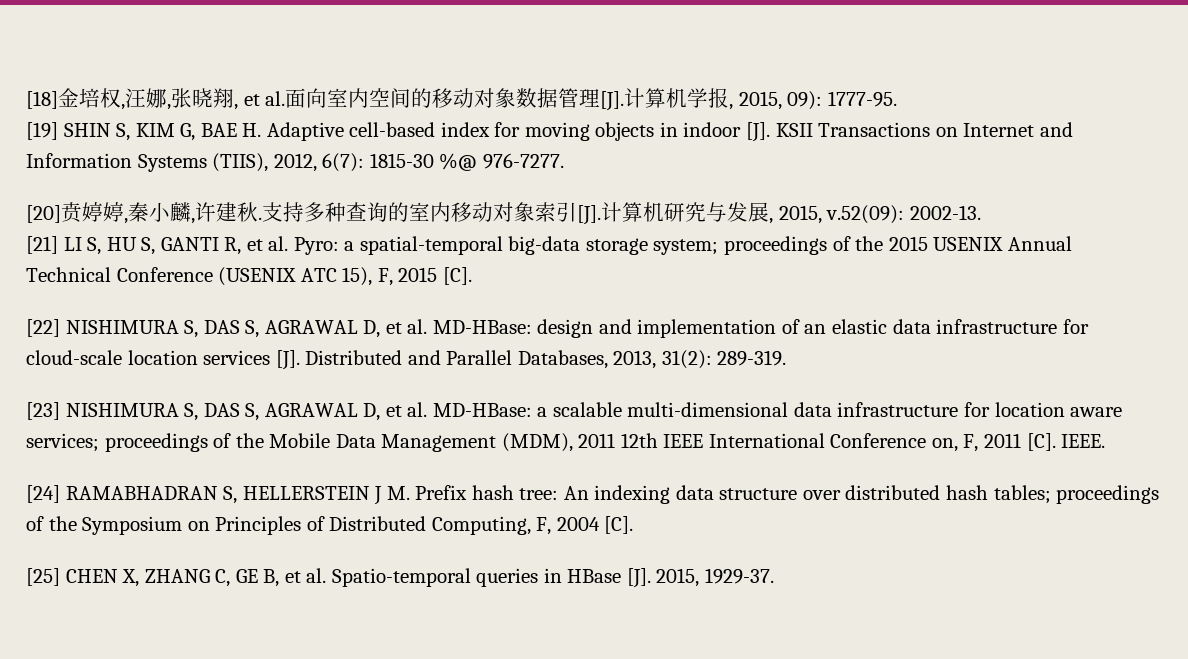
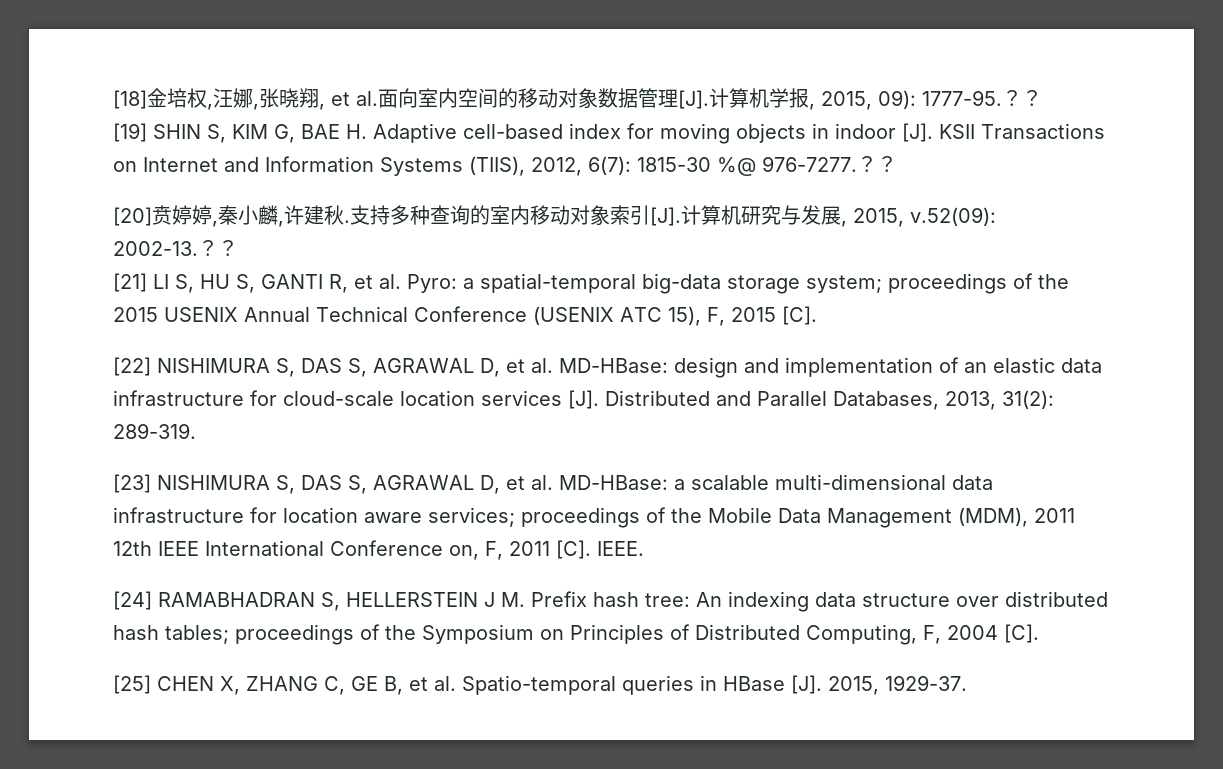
(897, 99) none -> [1002,90,1042,106] ？？
(564, 161) none -> [857,156,897,172] ？？
(981, 212) none -> [198,240,238,256] ？？

